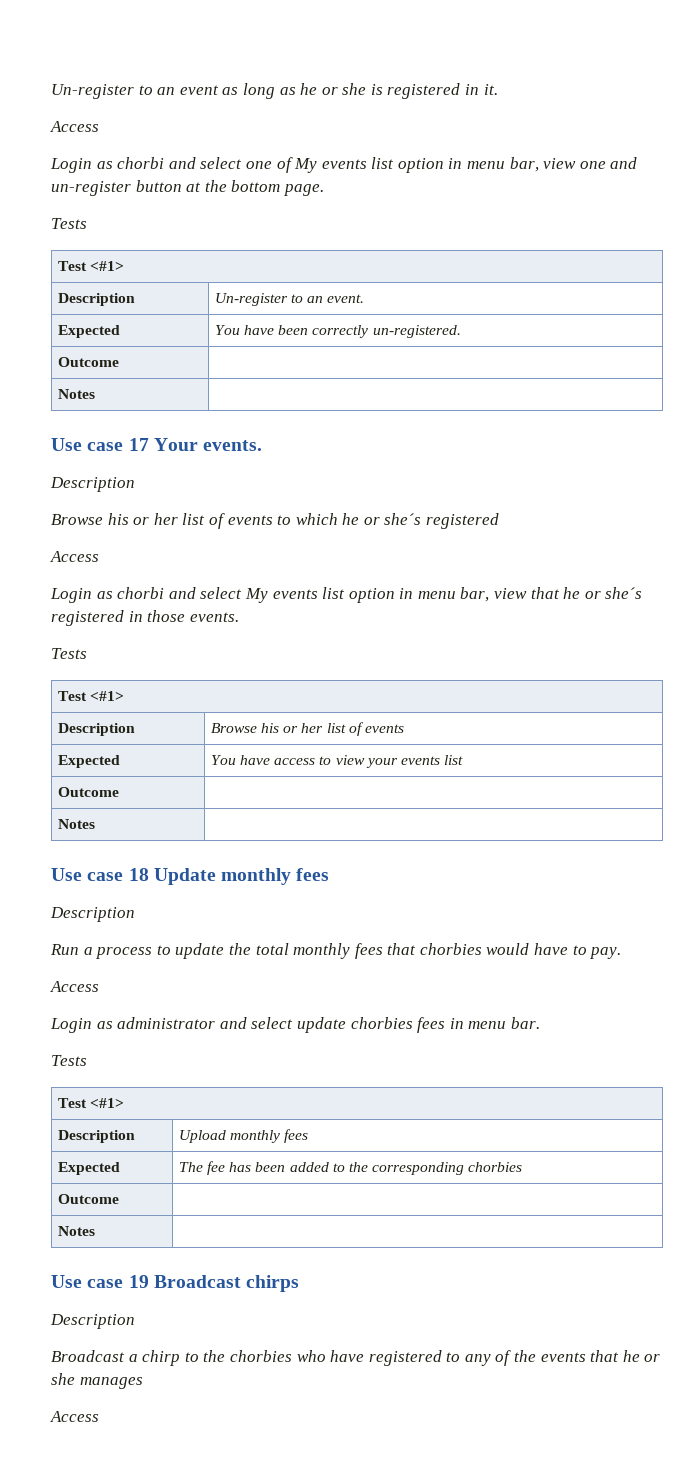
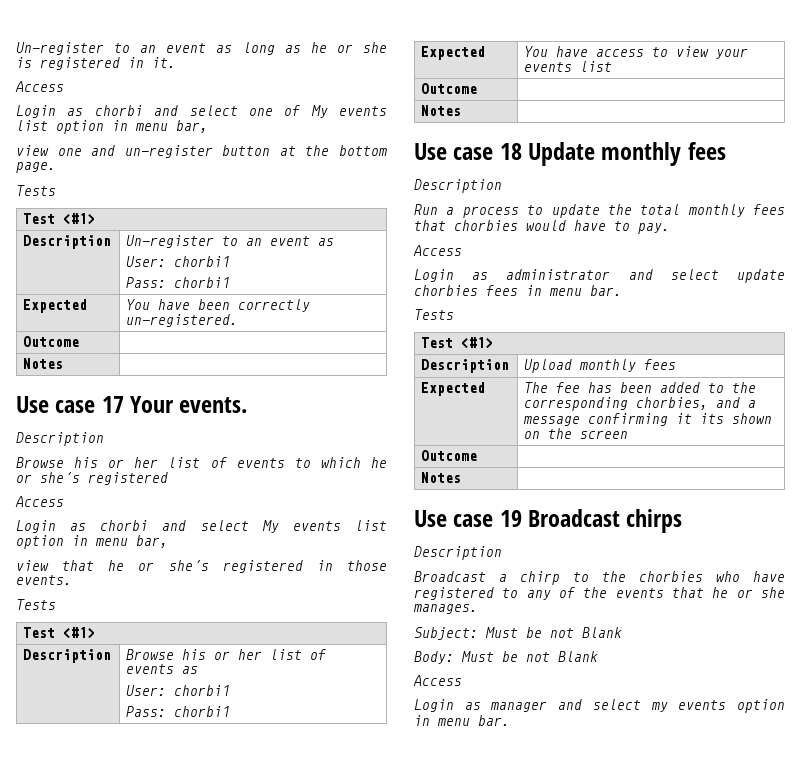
(539, 164) none -> (208, 126) //
[327,294,365,303] event. -> [270,236,335,246] [126,256,231,267] [126,277,231,288] event as // User: chorbi1 // Pass: chorbi1
(490, 594) none -> (168, 541) //
(405, 728) none -> [182,666,199,674] [126,685,231,696] [126,706,231,717] as // User: chorbi1 // Pass: chorbi1
[468,1162,523,1172] chorbies -> [636,397,757,410] [523,413,773,426] [524,428,629,439] chorbies, and a message confirming it its shown on the screen
[79,1377,143,1389] [50,1411,99,1422] manages // Access -> [413,604,478,614] [414,627,622,640] [414,651,598,664] [413,675,462,686] [414,699,785,713] [414,715,510,726] manages. // Subject: Must be not Blank // Body: Must be not Blank // Access // Login as manager and select my events option in menu bar.

